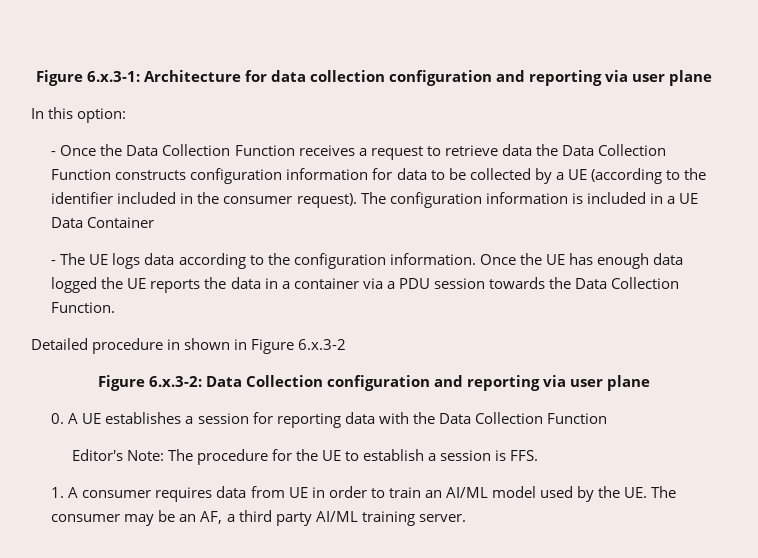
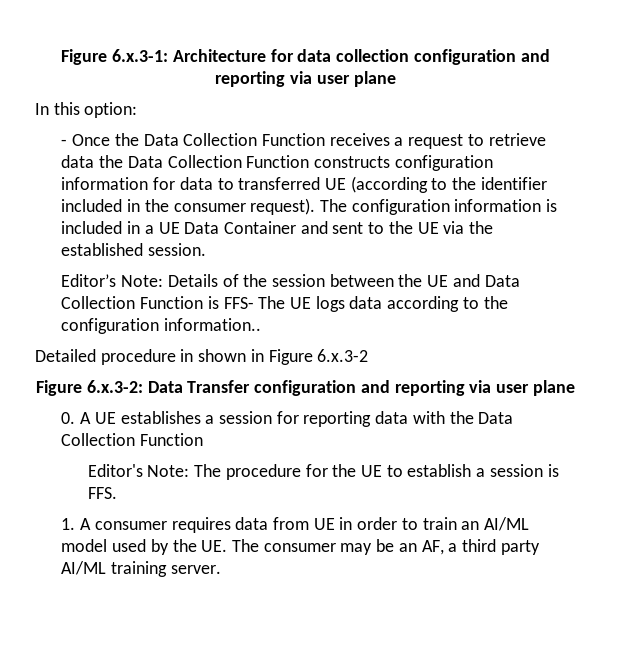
[448,168,564,184] be collected by a -> [238,177,321,190] transferred
[51,260,57,265] // - -> [300,221,494,234] [61,243,207,256] [61,274,520,287] [61,296,254,309] and sent to the UE via the established session. // Editor’s Note: Details of the session between the UE and Data Collection Function is FFS-
[389,253,684,269] [51,277,680,293] [51,302,116,313] information. Once the UE has enough data logged the UE reports the data in a container via a PDU session towards the Data Collection Function. -> [164,318,262,331] information..
[245,375,323,387] Collection -> [187,380,251,393] Transfer

